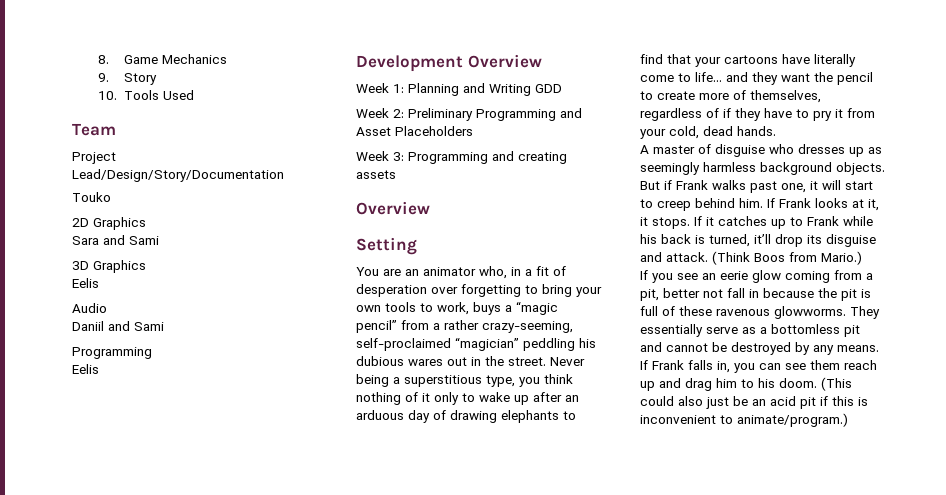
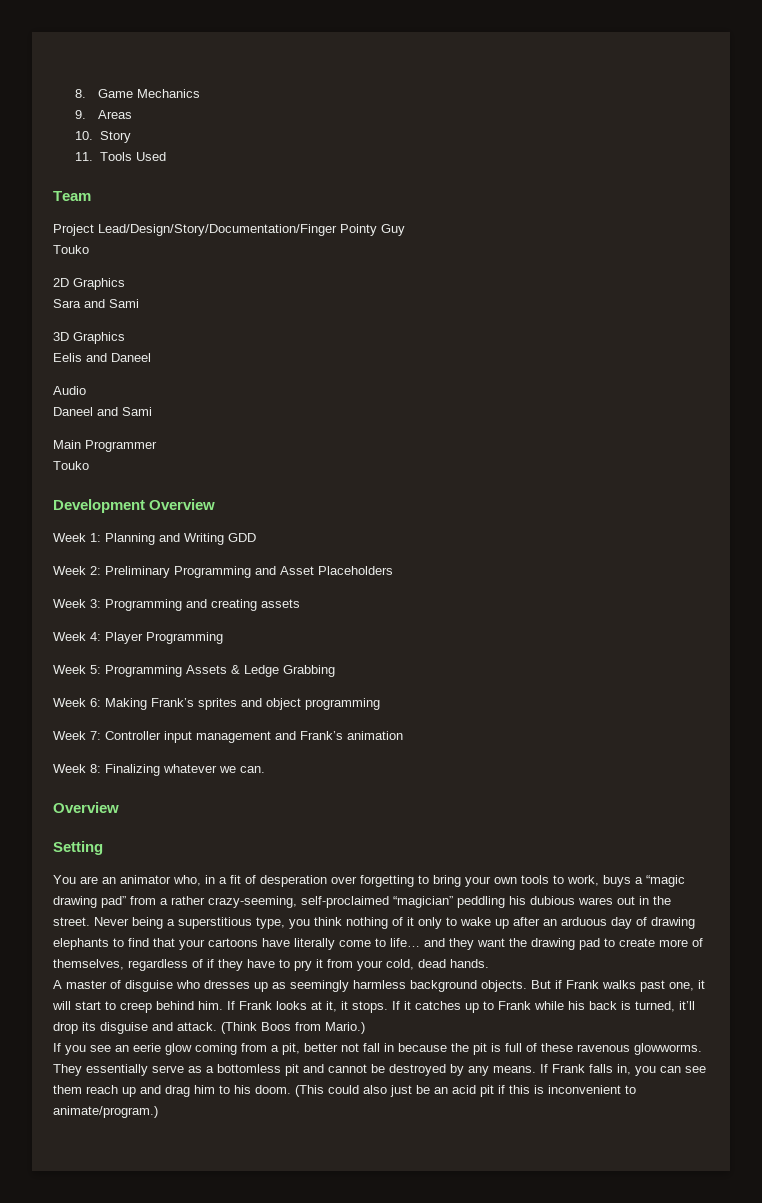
(109, 77) none -> [97,110,132,119] [75,131,94,140] Areas // 10.
[97,91,117,100] 10. -> [75,152,94,161] 11.
[72,169,284,182] Lead/Design/Story/Documentation -> [98,224,405,236] Lead/Design/Story/Documentation/Finger Pointy Guy
(99, 283) none -> [86,353,151,362] and Daneel
[72,321,164,331] [72,347,152,359] [72,364,99,374] Daniil and Sami // Programming // Eelis -> [53,407,152,416] [53,440,157,452] [53,461,89,470] Daneel and Sami // Main Programmer // Touko
(396, 174) none -> [53,632,223,644] [53,665,335,677] [53,698,380,710] [53,731,403,743] [53,764,265,776] // Week 4: Player Programming // Week 5: Programming Assets & Ledge Grabbing // Week 6: Making Frank’s sprites and object programming // Week 7: Controller input management and Frank’s animation // Week 8: Finalizing whatever we can.
[356,320,397,333] pencil” -> [53,896,126,908] drawing pad”
[837,72,873,85] pencil -> [531,938,600,950] drawing pad

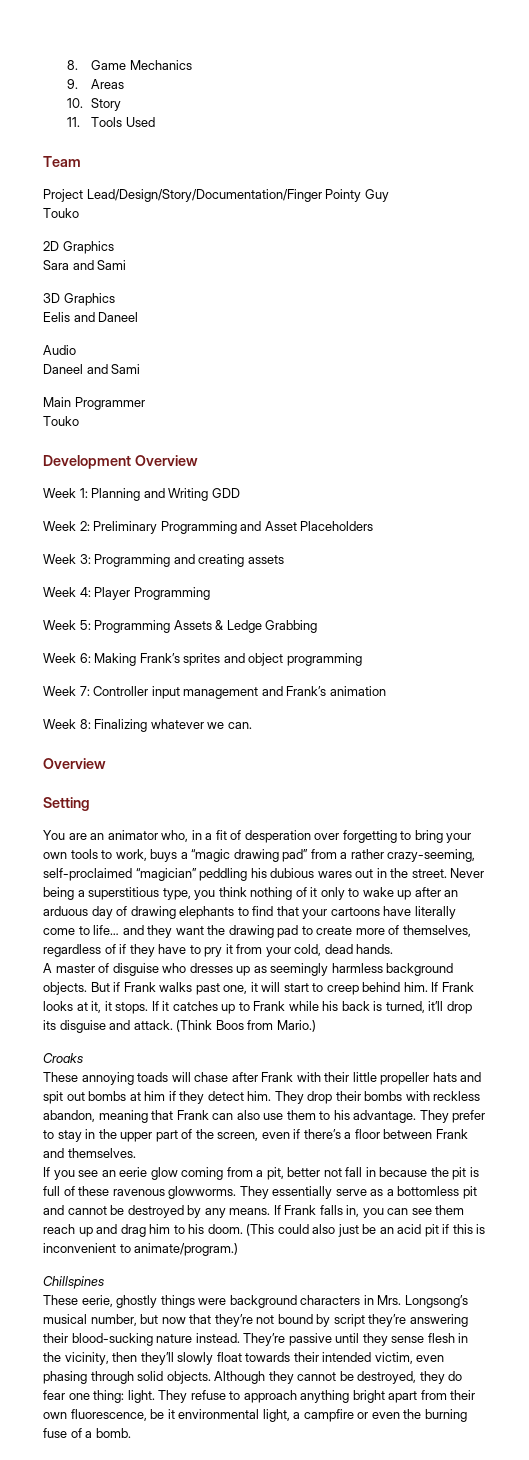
(365, 1028) none -> [43,1053,83,1063] [43,1072,482,1085] [43,1091,481,1104] [43,1110,486,1123] [43,1129,468,1142] [43,1148,136,1158] // Croaks // These annoying toads will chase after Frank with their little propeller hats and spit out bombs at him if they detect him. They drop their bombs with reckless abandon, meaning that Frank can also use them to his advantage. They prefer to stay in the upper part of the screen, even if there’s a floor between Frank and themselves.
(158, 1112) none -> [43,1276,104,1289] [43,1295,468,1308] [43,1314,468,1327] [43,1333,469,1346] [43,1352,445,1365] [43,1371,463,1384] [43,1390,476,1403] [43,1409,467,1422] [43,1428,131,1438] // Chillspines // These eerie, ghostly things were background characters in Mrs. Longsong’s musical number, but now that they’re not bound by script they’re answering their blood-sucking nature instead. They’re passive until they sense flesh in the vicinity, then they’ll slowly float towards their intended victim, even phasing through solid objects. Although they cannot be destroyed, they do fear one thing: light. They refuse to approach anything bright apart from their own fluorescence, be it environmental light, a campfire or even the burning fuse of a bomb.

